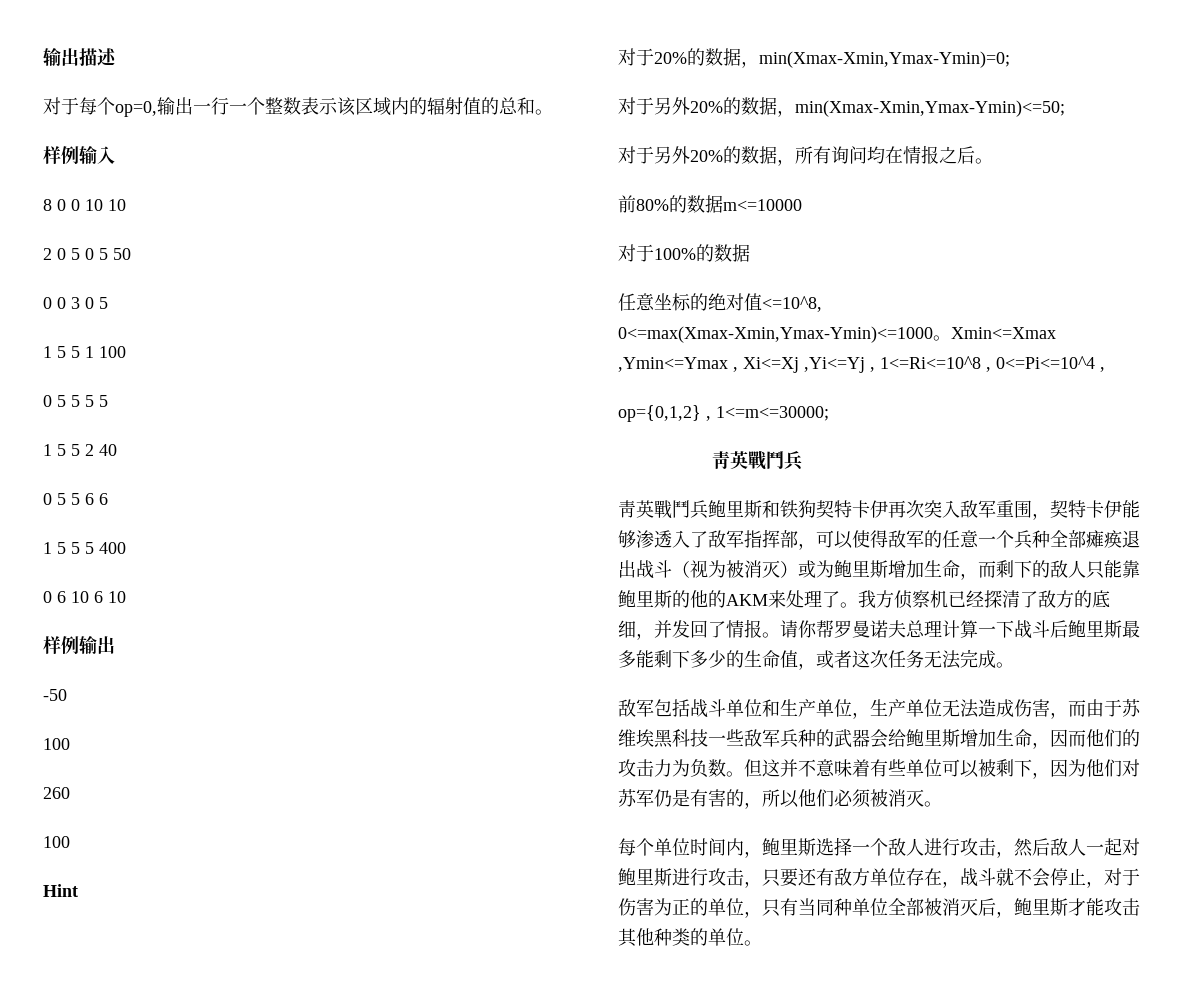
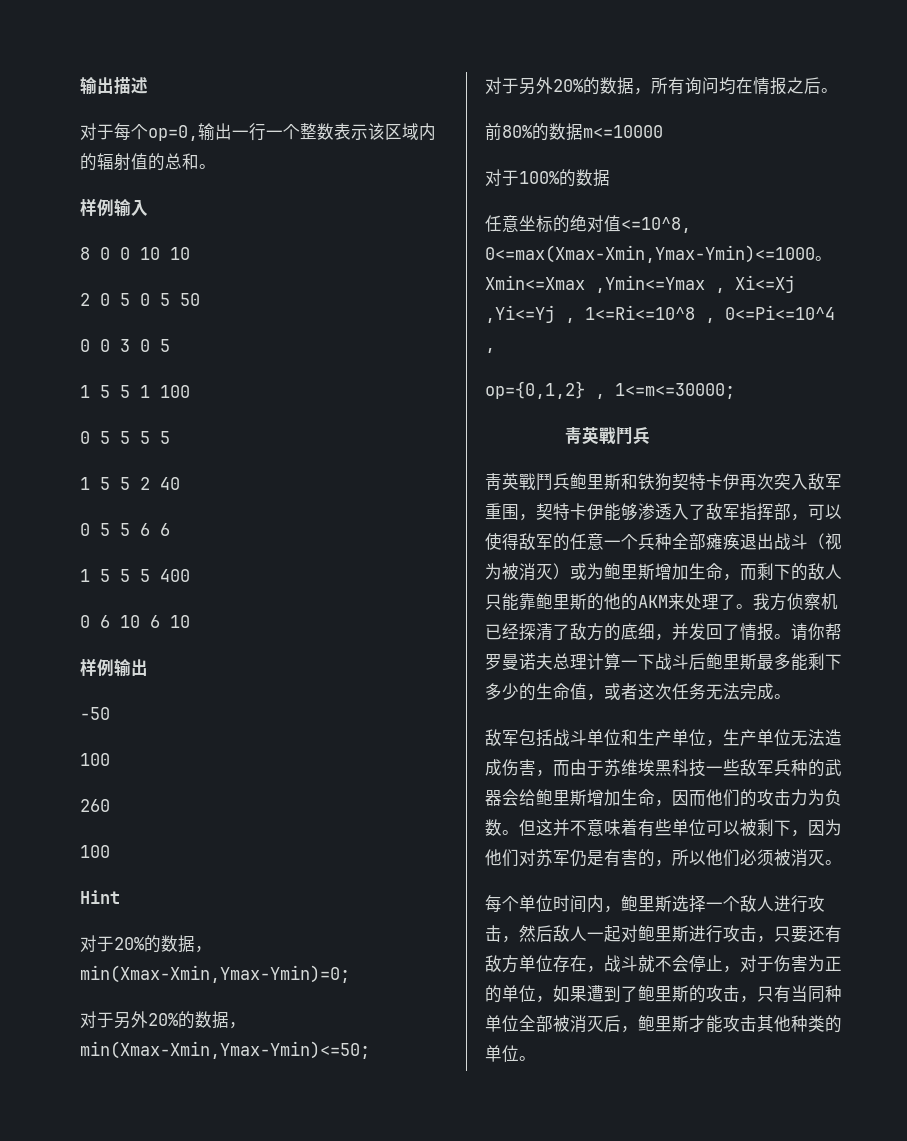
(762, 914) none -> [553,985,757,1003] 如果遭到了鲍里斯的攻击，

